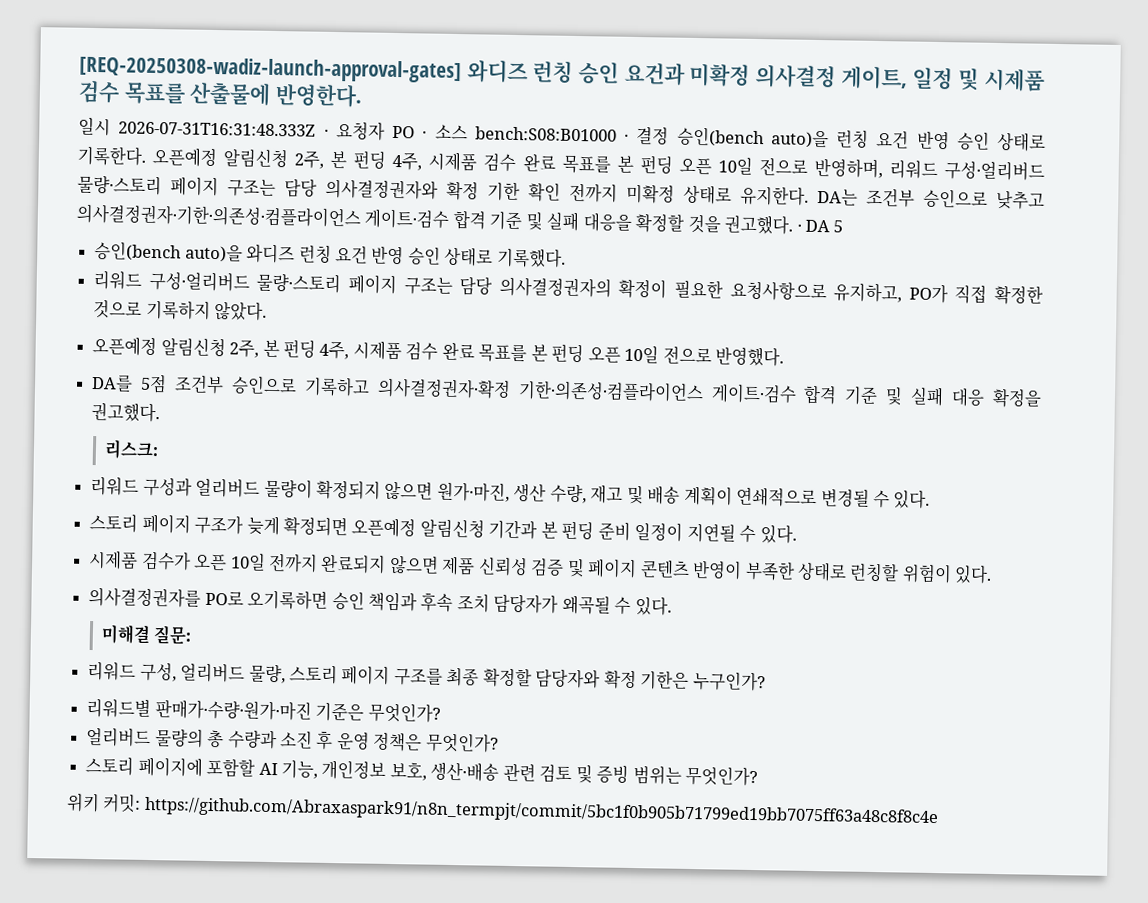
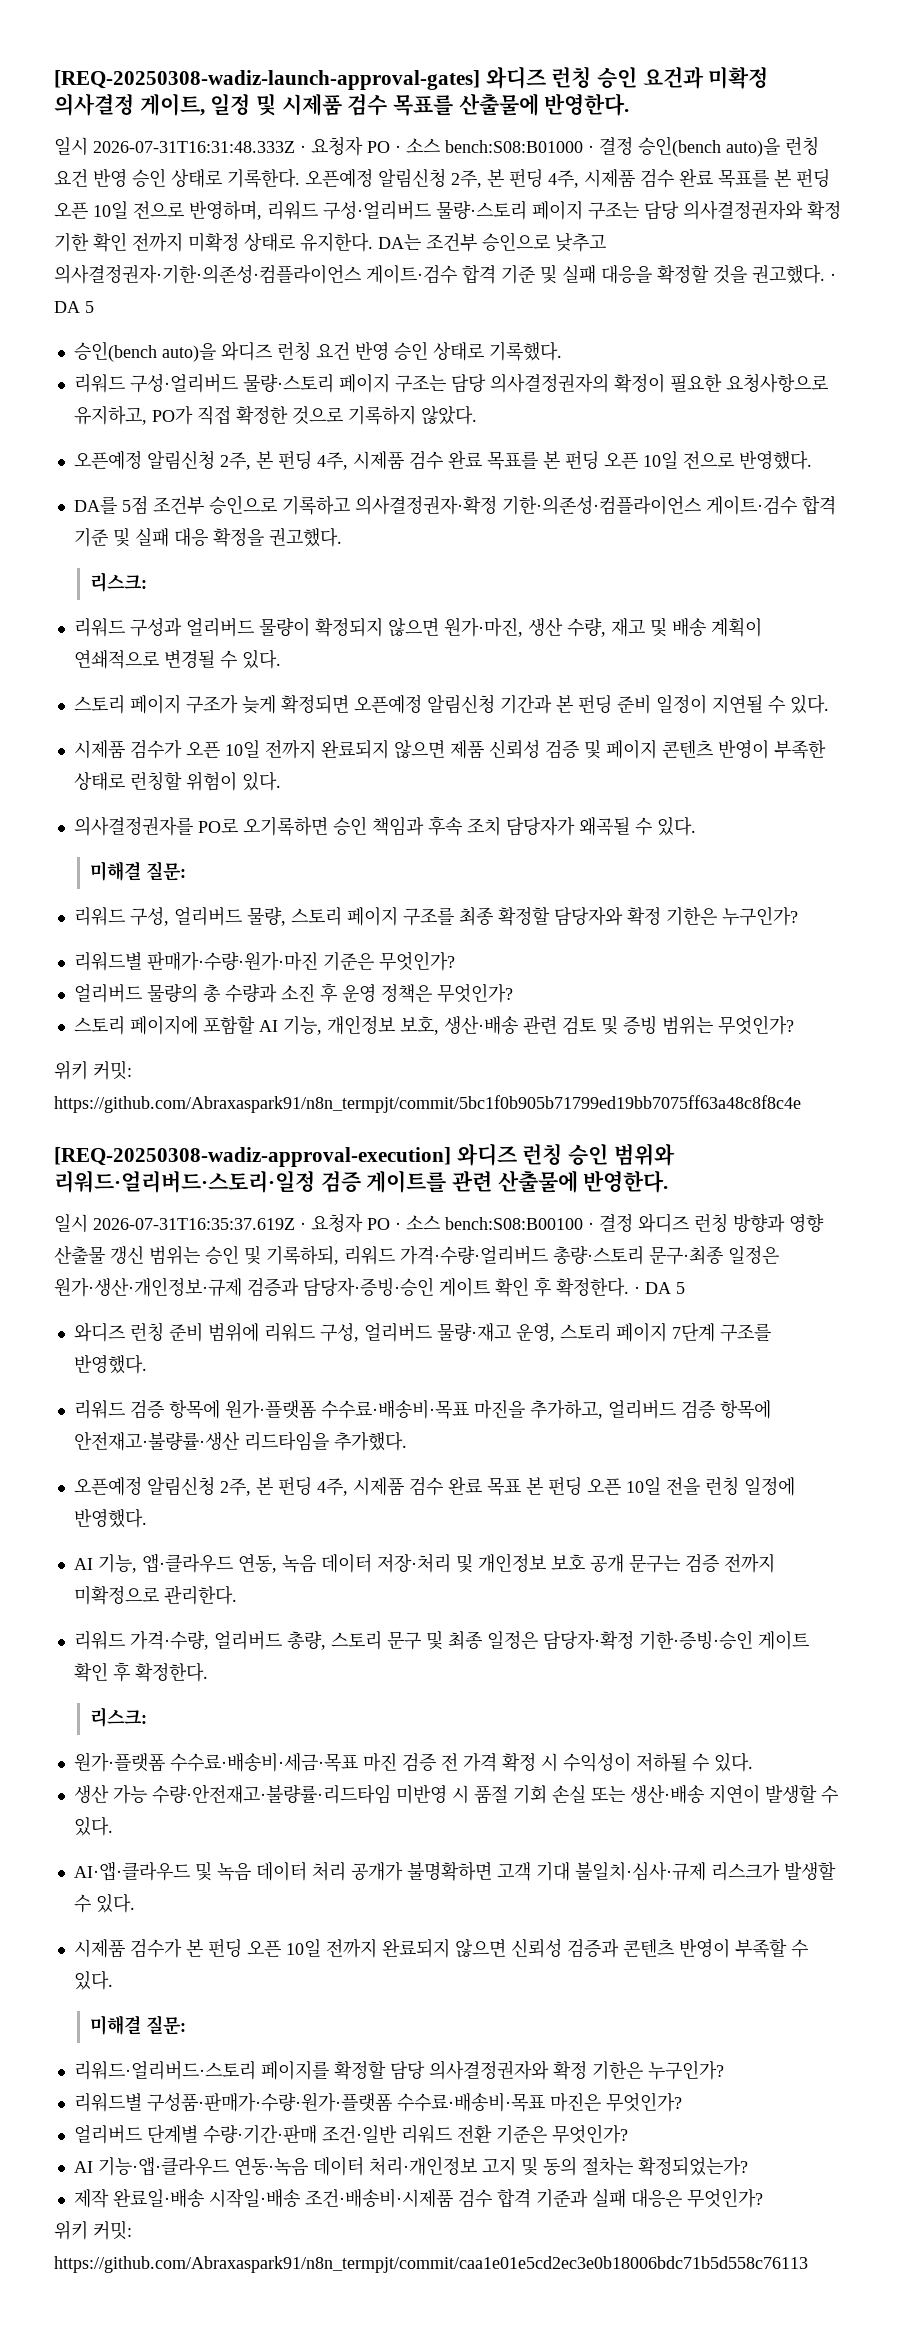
(939, 812) none -> [54,1143,675,1167] [54,1170,669,1193] [54,1213,824,1233] [54,1245,779,1265] [54,1277,685,1297] [73,1322,771,1342] [73,1354,147,1374] [73,1399,771,1419] [73,1431,407,1451] [73,1476,795,1496] [73,1508,147,1528] [73,1553,775,1573] [73,1585,237,1605] [73,1630,809,1650] [73,1662,208,1682] [89,1707,147,1727] [73,1752,753,1772] [73,1784,838,1804] [73,1816,113,1836] [73,1861,836,1881] [73,1893,135,1913] [73,1938,808,1958] [73,1970,113,1990] [89,2015,186,2035] [73,2060,724,2080] [73,2092,682,2112] [73,2124,628,2144] [73,2156,748,2176] [73,2188,763,2208] [54,2220,132,2240] [54,2256,808,2273] // [REQ-20250308-wadiz-approval-execution] 와디즈 런칭 승인 범위와 리워드·얼리버드·스토리·일정 검증 게이트를 관련 산출물에 반영한다. // 일시 2026-07-31T16:35:37.619Z · 요청자 PO · 소스 bench:S08:B00100 · 결정 와디즈 런칭 방향과 영향 산출물 갱신 범위는 승인 및 기록하되, 리워드 가격·수량·얼리버드 총량·스토리 문구·최종 일정은 원가·생산·개인정보·규제 검증과 담당자·증빙·승인 게이트 확인 후 확정한다. · DA 5 // 와디즈 런칭 준비 범위에 리워드 구성, 얼리버드 물량·재고 운영, 스토리 페이지 7단계 구조를 반영했다. // 리워드 검증 항목에 원가·플랫폼 수수료·배송비·목표 마진을 추가하고, 얼리버드 검증 항목에 안전재고·불량률·생산 리드타임을 추가했다. // 오픈예정 알림신청 2주, 본 펀딩 4주, 시제품 검수 완료 목표 본 펀딩 오픈 10일 전을 런칭 일정에 반영했다. // AI 기능, 앱·클라우드 연동, 녹음 데이터 저장·처리 및 개인정보 보호 공개 문구는 검증 전까지 미확정으로 관리한다. // 리워드 가격·수량, 얼리버드 총량, 스토리 문구 및 최종 일정은 담당자·확정 기한·증빙·승인 게이트 확인 후 확정한다. // 리스크: // 원가·플랫폼 수수료·배송비·세금·목표 마진 검증 전 가격 확정 시 수익성이 저하될 수 있다. // 생산 가능 수량·안전재고·불량률·리드타임 미반영 시 품절 기회 손실 또는 생산·배송 지연이 발생할 수 있다. // AI·앱·클라우드 및 녹음 데이터 처리 공개가 불명확하면 고객 기대 불일치·심사·규제 리스크가 발생할 수 있다. // 시제품 검수가 본 펀딩 오픈 10일 전까지 완료되지 않으면 신뢰성 검증과 콘텐츠 반영이 부족할 수 있다. // 미해결 질문: // 리워드·얼리버드·스토리 페이지를 확정할 담당 의사결정권자와 확정 기한은 누구인가? // 리워드별 구성품·판매가·수량·원가·플랫폼 수수료·배송비·목표 마진은 무엇인가? // 얼리버드 단계별 수량·기간·판매 조건·일반 리워드 전환 기준은 무엇인가? // AI 기능·앱·클라우드 연동·녹음 데이터 처리·개인정보 고지 및 동의 절차는 확정되었는가? // 제작 완료일·배송 시작일·배송 조건·배송비·시제품 검수 합격 기준과 실패 대응은 무엇인가? // 위키 커밋: https://github.com/Abraxaspark91/n8n_termpjt/commit/caa1e01e5cd2ec3e0b18006bdc71b5d558c76113

